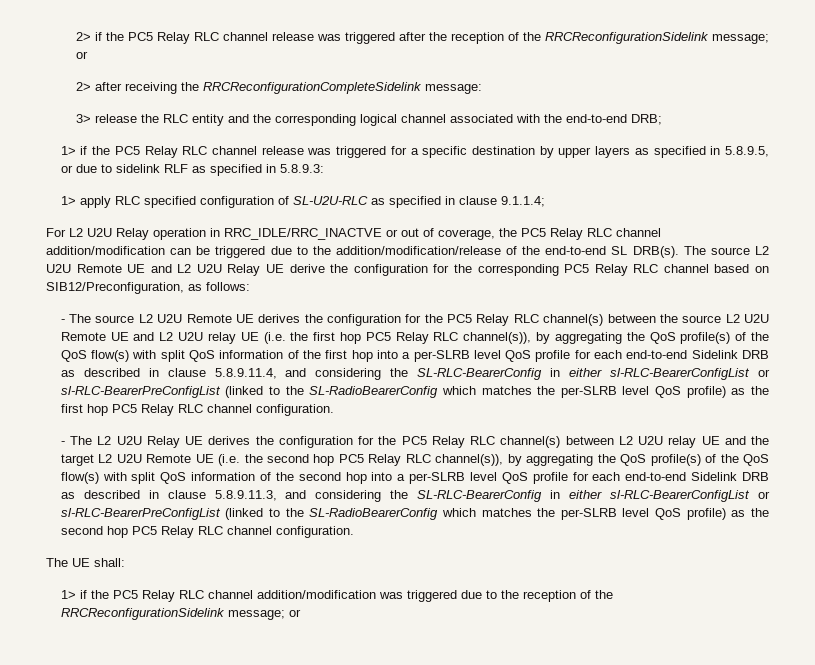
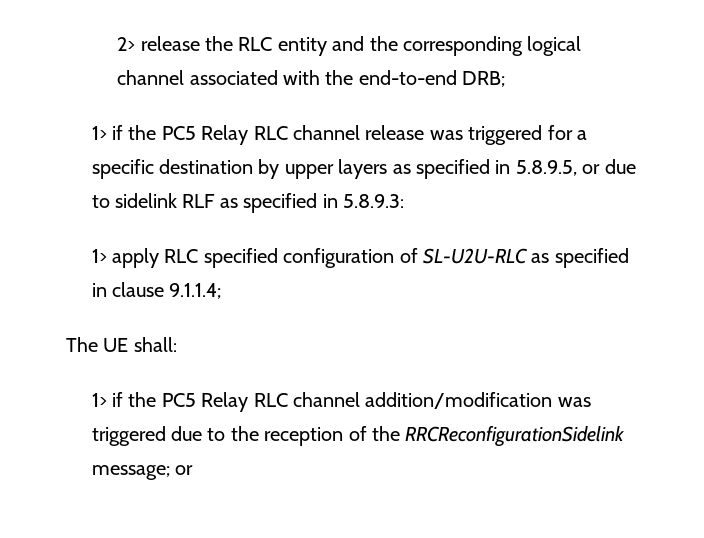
[75,32,769,44] [75,51,88,59] [75,82,482,94] [75,114,91,123] 2> if the PC5 Relay RLC channel release was triggered after the reception of the RRCReconfigurationSidelink message; or // 2> after receiving the RRCReconfigurationCompleteSidelink message: // 3> -> [117,37,136,51] 2>
[46,228,661,240] [46,246,769,258] [46,264,769,276] [46,282,250,294] [60,314,769,326] [60,332,769,344] [60,350,770,362] [60,368,770,380] [60,386,769,398] [60,404,334,416] [60,436,770,448] [60,454,770,466] [60,472,769,484] [60,490,770,502] [60,508,769,520] [60,526,354,538] // For L2 U2U Relay operation in RRC_IDLE/RRC_INACTVE or out of coverage, the PC5 Relay RLC channel addition/modification can be triggered due to the addition/modification/release of the end-to-end SL DRB(s). The source L2 U2U Remote UE and L2 U2U Relay UE derive the configuration for the corresponding PC5 Relay RLC channel based on SIB12/Preconfiguration, as follows: // - The source L2 U2U Remote UE derives the configuration for the PC5 Relay RLC channel(s) between the source L2 U2U Remote UE and L2 U2U relay UE (i.e. the first hop PC5 Relay RLC channel(s)), by aggregating the QoS profile(s) of the QoS flow(s) with split QoS information of the first hop into a per-SLRB level QoS profile for each end-to-end Sidelink DRB as described in clause 5.8.9.11.4, and considering the SL-RLC-BearerConfig in either sl-RLC-BearerConfigList or sl-RLC-BearerPreConfigList (linked to the SL-RadioBearerConfig which matches the per-SLRB level QoS profile) as the first hop PC5 Relay RLC channel configuration. // - The L2 U2U Relay UE derives the configuration for the PC5 Relay RLC channel(s) between L2 U2U relay UE and the target L2 U2U Remote UE (i.e. the second hop PC5 Relay RLC channel(s)), by aggregating the QoS profile(s) of the QoS flow(s) with split QoS information of the second hop into a per-SLRB level QoS profile for each end-to-end Sidelink DRB as described in clause 5.8.9.11.3, and considering the SL-RLC-BearerConfig in either sl-RLC-BearerConfigList or sl-RLC-BearerPreConfigList (linked to the SL-RadioBearerConfig which matches the per-SLRB level QoS profile) as the second hop PC5 Relay RLC channel configuration. -> (222, 291) none

